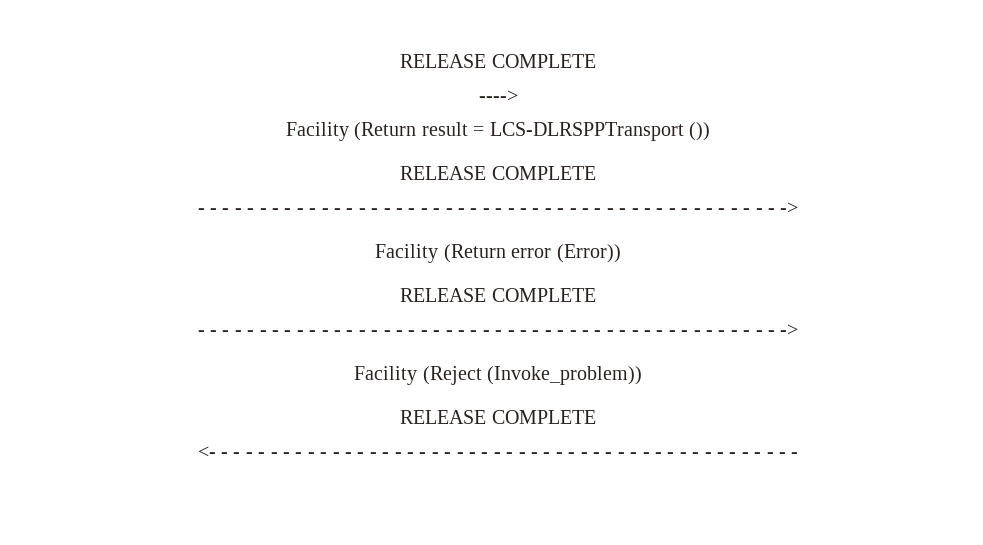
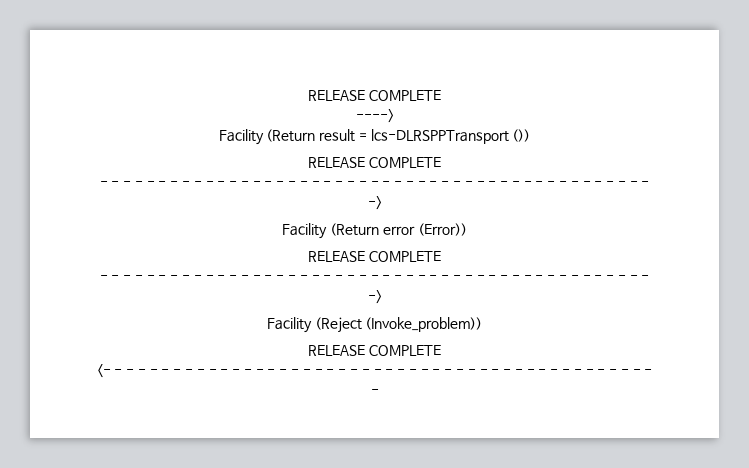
[489,122,684,141] LCS-DLRSPPTransport -> [370,129,509,144] lcs-DLRSPPTransport

